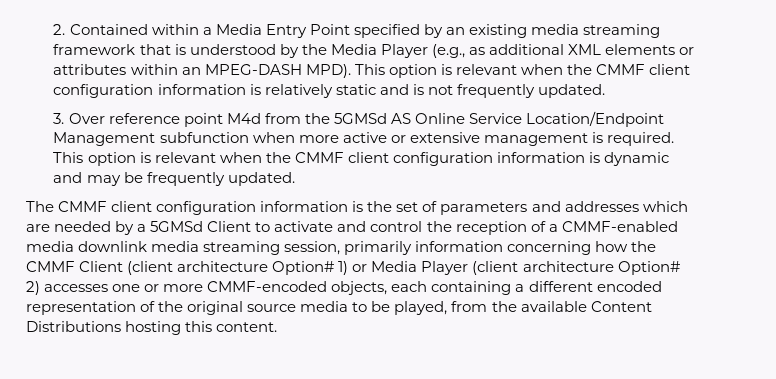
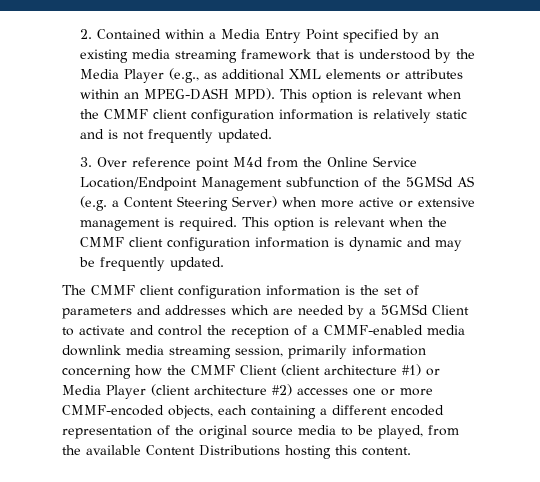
[333,113,411,124] 5GMSd AS -> (322, 162) none
(249, 137) none -> [363,176,474,188] [79,196,277,211] of the 5GMSd AS (e.g. a Content Steering Server)
[272,261,349,275] Option# 1) -> [402,364,421,376] #1)
[617,261,680,275] [26,281,40,295] Option# 2) -> [272,384,292,396] #2)

